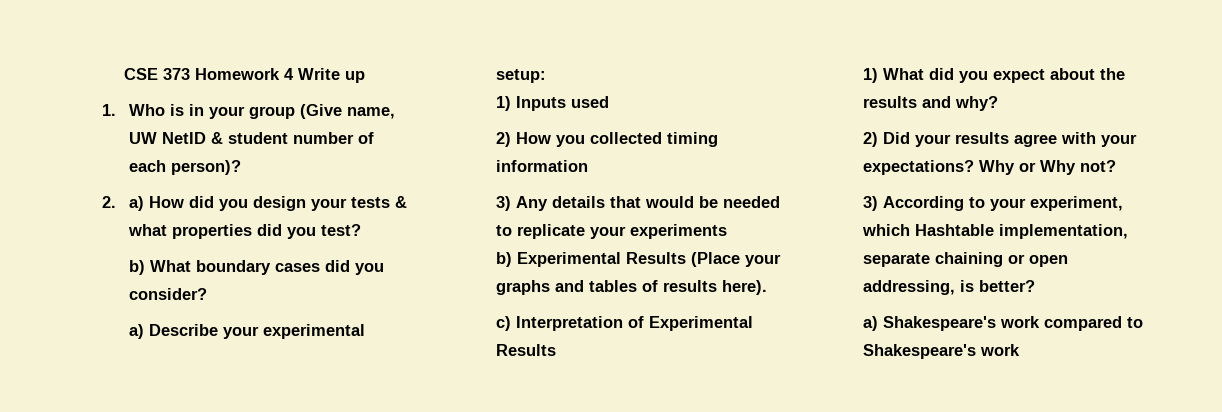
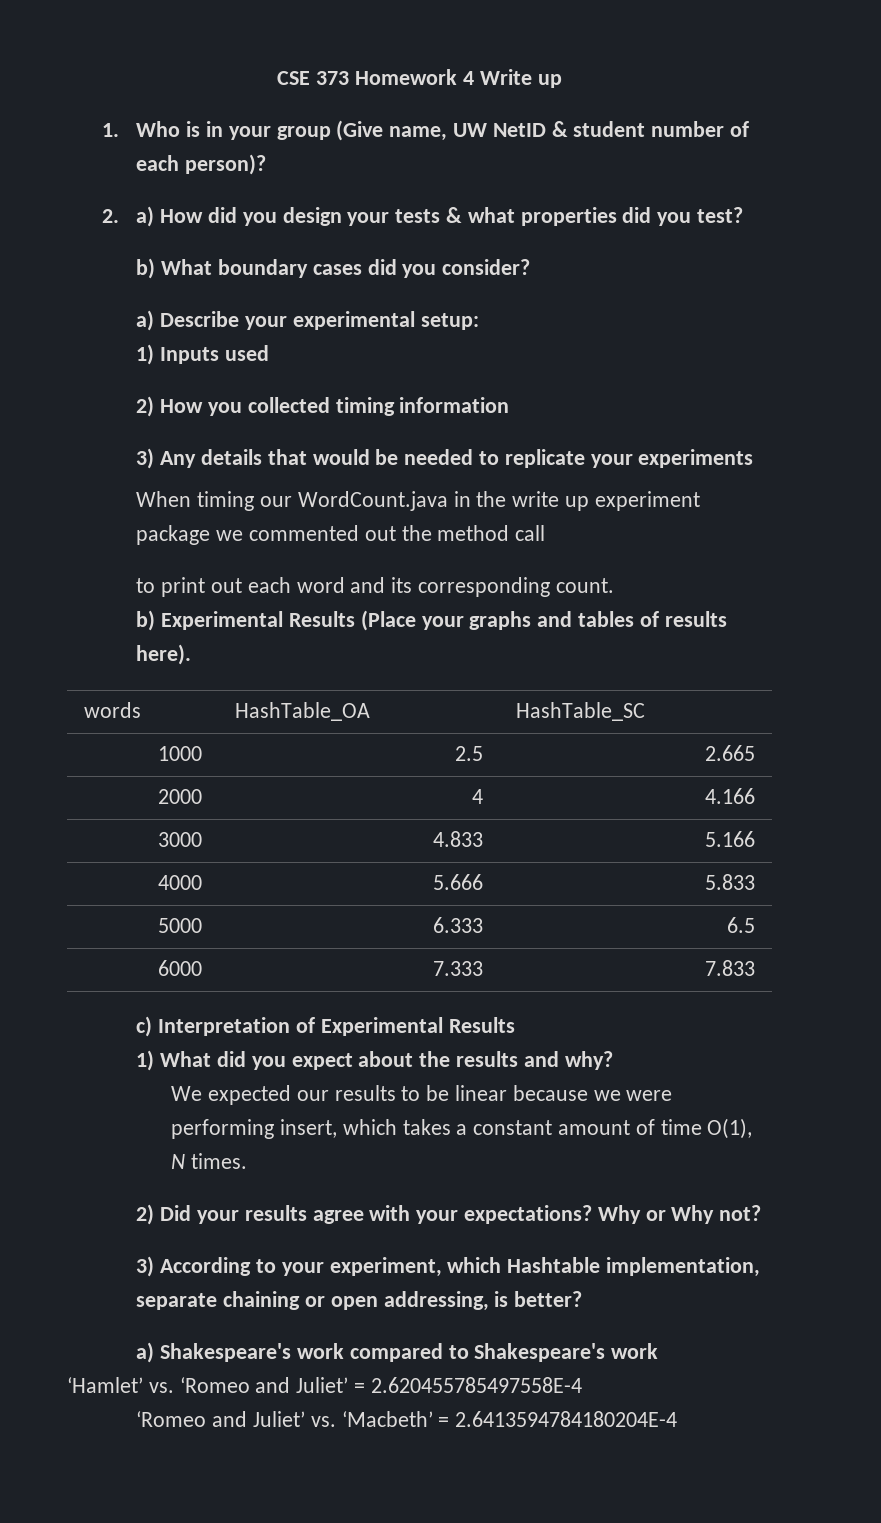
(727, 231) none -> [136,491,700,511] [136,525,546,545] [136,577,614,597] // When timing our WordCount.java in the write up experiment package we commented out the method call // to print out each word and its corresponding count.
(767, 287) none -> [83,702,141,718] [234,702,370,721] [515,702,645,721] [158,746,203,761] [455,746,484,761] [705,745,756,761] [158,789,203,804] [472,789,484,804] [705,788,756,804] [158,832,203,847] [433,831,484,847] [705,831,756,847] [158,875,203,890] [433,874,484,890] [705,874,756,890] [158,918,203,933] [433,917,484,933] [727,917,756,933] [158,960,203,976] [433,961,484,976] [705,960,756,976] // words | HashTable_OA | HashTable_SC // 1000 | 2.5 | 2.665 // 2000 | 4 | 4.166 // 3000 | 4.833 | 5.166 // 4000 | 5.666 | 5.833 // 5000 | 6.333 | 6.5 // 6000 | 7.333 | 7.833
(998, 103) none -> [171,1085,673,1105] [171,1118,753,1139] [171,1153,247,1169] // We expected our results to be linear because we were performing insert, which takes a constant amount of time O(1), N times.
(1020, 350) none -> [67,1377,582,1393] [136,1411,678,1427] // ‘Hamlet’ vs. ‘Romeo and Juliet’ = 2.620455785497558E-4 // ‘Romeo and Juliet’ vs. ‘Macbeth’ = 2.6413594784180204E-4

